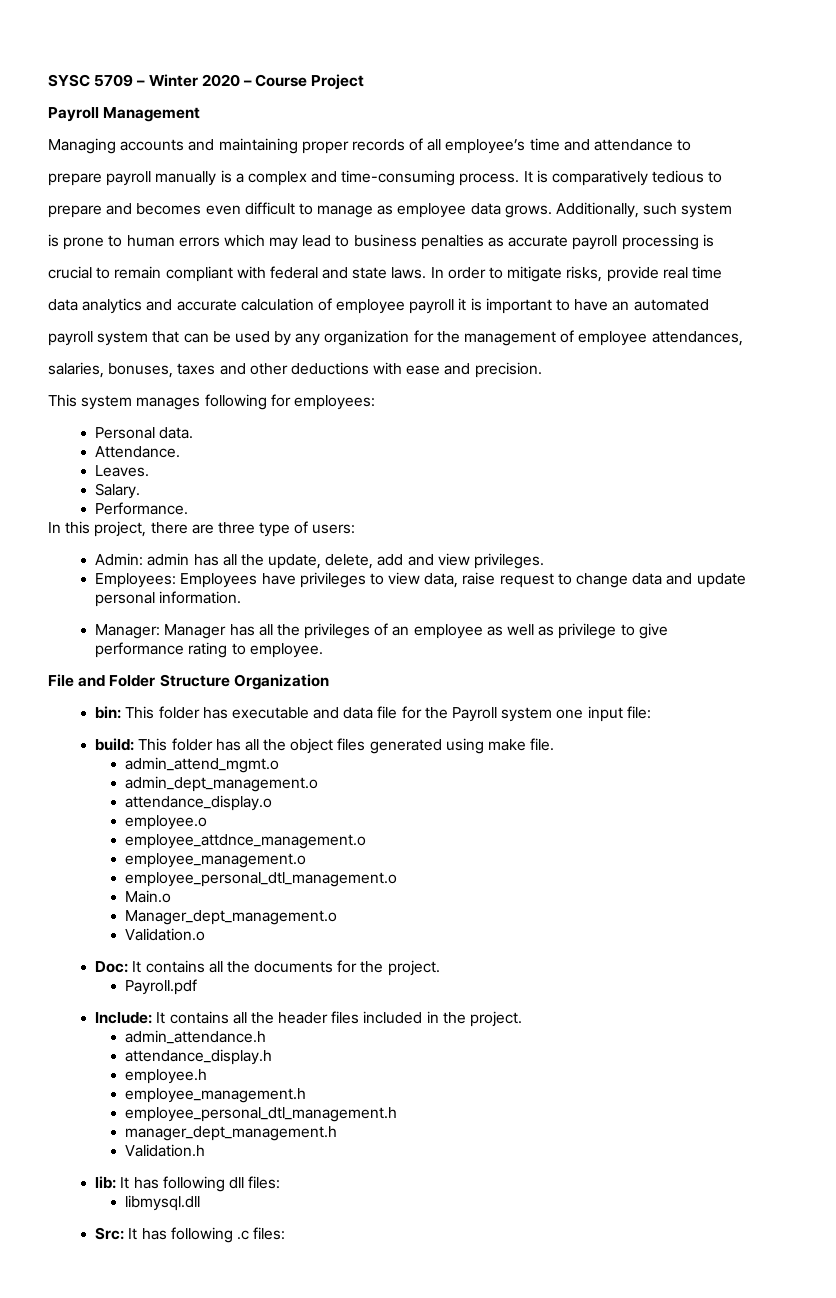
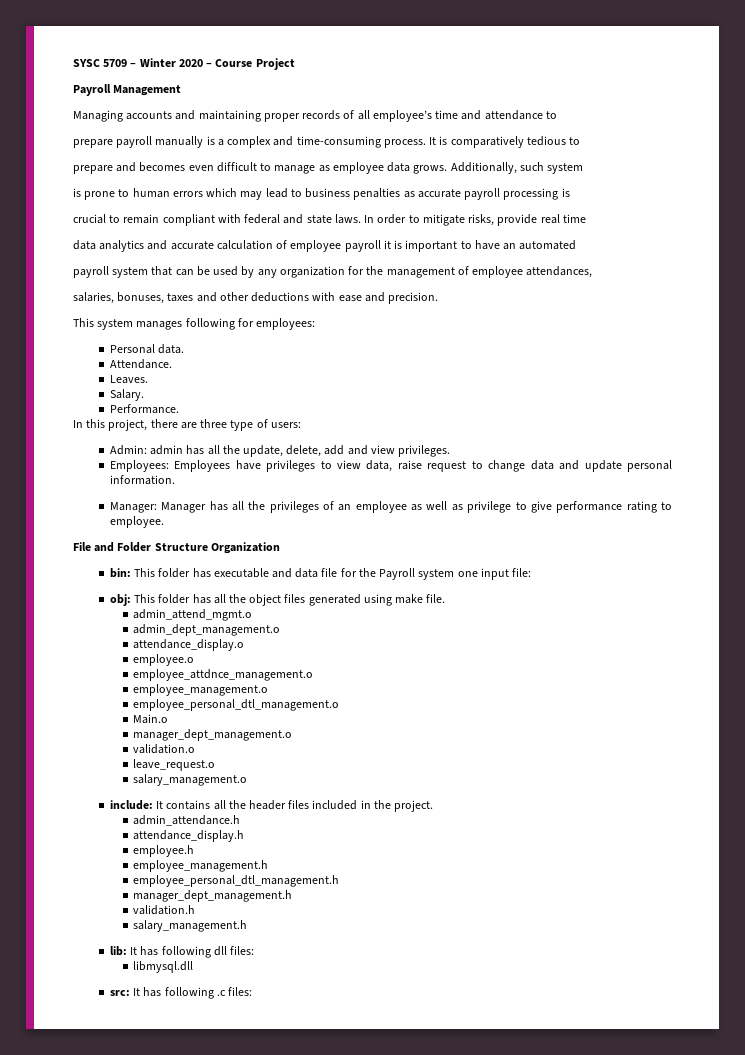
[95,738,135,751] build: -> [109,594,131,606] obj:
[125,910,338,925] [125,928,206,941] [95,960,440,976] [125,979,198,995] [95,1012,153,1024] Manager_dept_management.o // Validation.o // Doc: It contains all the documents for the project. // Payroll.pdf // Include: -> [133,729,293,741] [133,744,196,754] [133,759,216,771] [133,774,248,786] [109,800,153,810] manager_dept_management.o // validation.o // leave_request.o // salary_management.o // include:
[125,1144,206,1157] Validation.h -> [133,905,196,915] [133,920,248,932] validation.h // salary_management.h
[95,1227,125,1240] Src: -> [109,990,130,996] src:

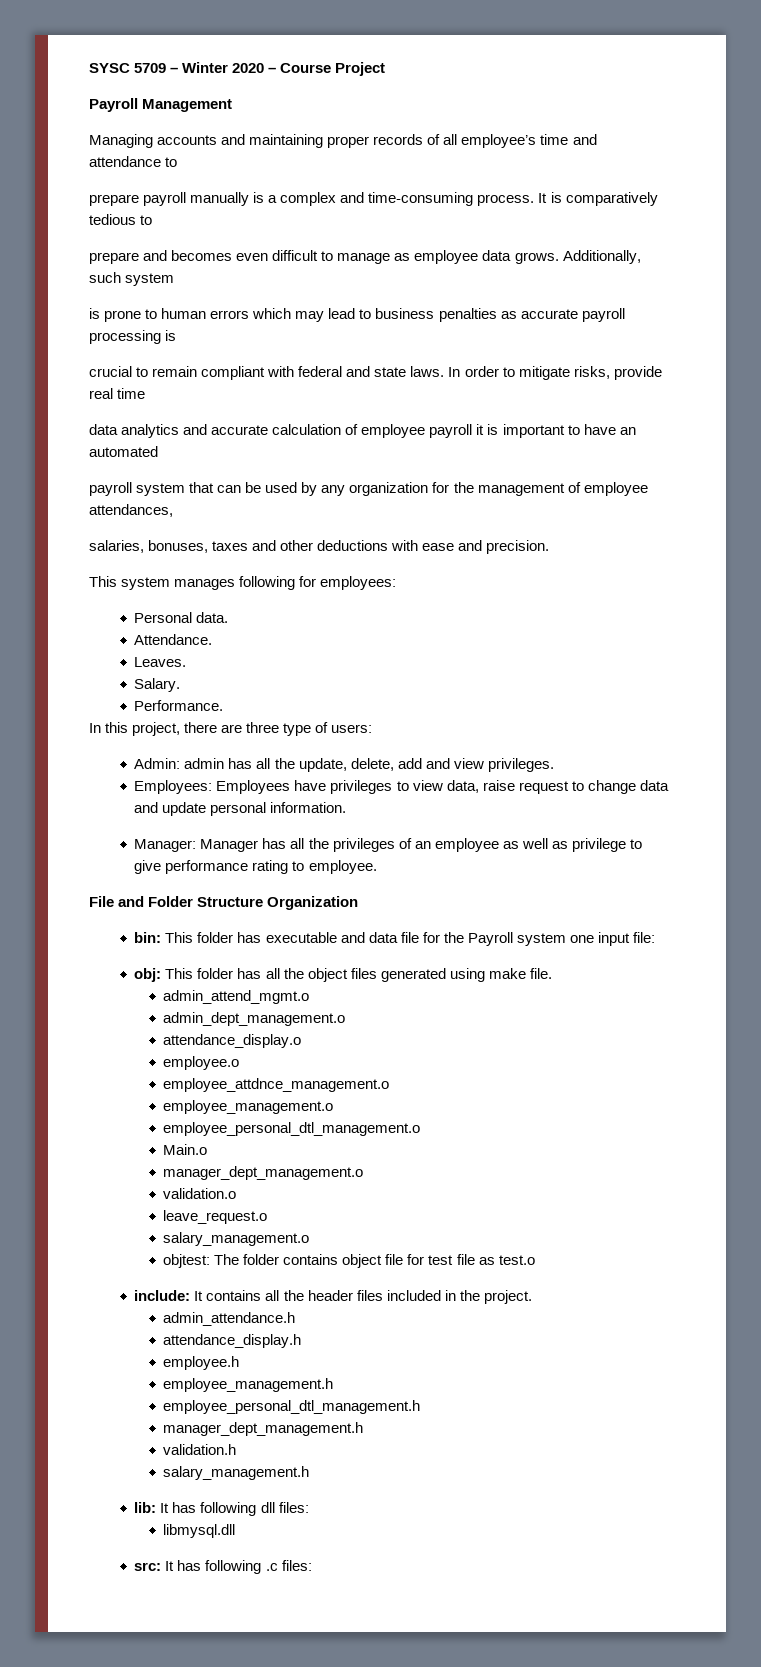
(248, 780) none -> [163,1254,535,1268] // objtest: The folder contains object file for test file as test.o

